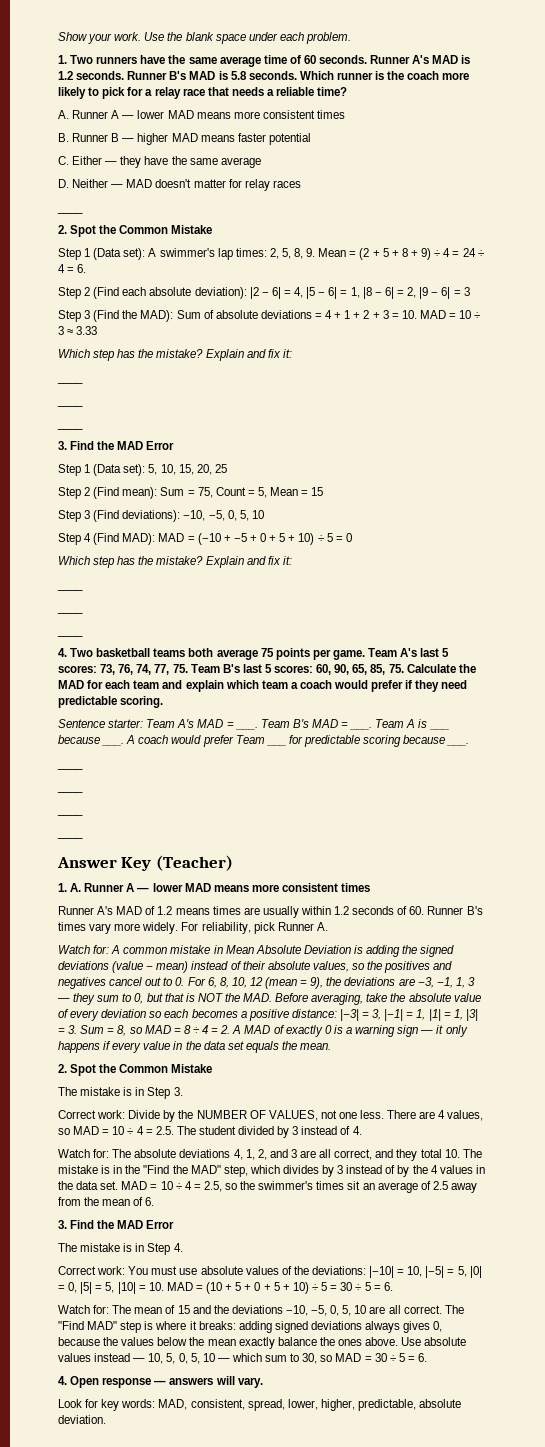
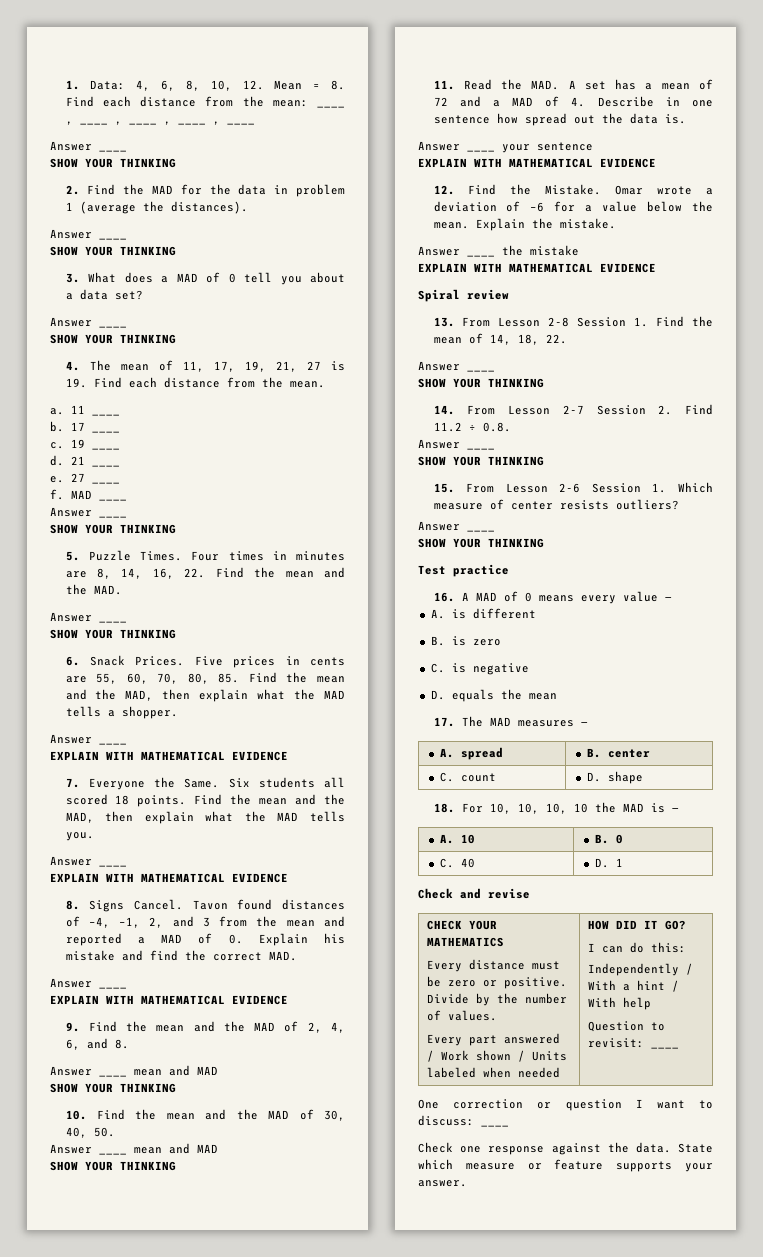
[58,32,351,44] [58,55,471,67] [58,71,470,80] [58,87,348,99] [58,110,345,119] [58,133,311,145] [58,156,261,168] [58,179,301,191] [57,211,83,214] [58,225,213,237] [58,248,484,260] [58,264,87,273] [58,287,470,299] [58,310,481,322] [58,326,98,335] [58,349,292,361] [57,381,83,384] [57,404,83,407] [57,427,83,430] [58,441,175,450] [58,464,227,476] [58,487,324,499] [58,510,264,522] [58,533,352,545] [58,556,292,568] [57,588,83,591] [57,611,83,614] [57,634,83,637] [58,648,450,660] [58,664,476,675] [58,680,468,692] [58,696,164,708] [58,719,428,730] [429,728,449,730] [58,735,265,747] [266,744,286,746] [288,735,470,747] [57,767,83,770] [57,790,83,793] [57,813,83,816] [57,836,83,839] [57,855,233,871] [58,883,371,892] [58,906,483,918] [58,922,328,934] [58,945,455,957] [58,961,453,973] [58,977,475,989] [57,993,481,1005] [58,1009,478,1021] [58,1025,468,1037] [58,1041,332,1053] [58,1064,213,1076] [58,1087,183,1099] [58,1110,484,1122] [58,1126,362,1138] [58,1149,482,1161] [58,1165,485,1177] [58,1181,477,1193] [58,1197,155,1206] [58,1220,175,1229] [58,1243,183,1255] [58,1266,482,1278] [58,1282,393,1294] [58,1305,464,1316] [58,1321,443,1333] [58,1337,467,1349] [58,1353,428,1364] [58,1376,263,1388] [58,1399,462,1411] [58,1415,106,1424] Show your work. Use the blank space under each problem. // 1. Two runners have the same average time of 60 seconds. Runner A's MAD is 1.2 seconds. Runner B's MAD is 5.8 seconds. Which runner is the coach more likely to pick for a relay race that needs a reliable time? // A. Runner A — lower MAD means more consistent times // B. Runner B — higher MAD means faster potential // C. Either — they have the same average // D. Neither — MAD doesn't matter for relay races // ____ // 2. Spot the Common Mistake // Step 1 (Data set): A swimmer's lap times: 2, 5, 8, 9. Mean = (2 + 5 + 8 + 9) ÷ 4 = 24 ÷ 4 = 6. // Step 2 (Find each absolute deviation): |2 − 6| = 4, |5 − 6| = 1, |8 − 6| = 2, |9 − 6| = 3 // Step 3 (Find the MAD): Sum of absolute deviations = 4 + 1 + 2 + 3 = 10. MAD = 10 ÷ 3 ≈ 3.33 // Which step has the mistake? Explain and fix it: // ____ // ____ // ____ // 3. Find the MAD Error // Step 1 (Data set): 5, 10, 15, 20, 25 // Step 2 (Find mean): Sum = 75, Count = 5, Mean = 15 // Step 3 (Find deviations): −10, −5, 0, 5, 10 // Step 4 (Find MAD): MAD = (−10 + −5 + 0 + 5 + 10) ÷ 5 = 0 // Which step has the mistake? Explain and fix it: // ____ // ____ // ____ // 4. Two basketball teams both average 75 points per game. Team A's last 5 scores: 73, 76, 74, 77, 75. Team B's last 5 scores: 60, 90, 65, 85, 75. Calculate the MAD for each team and explain which team a coach would prefer if they need predictable scoring. // Sentence starter: Team A's MAD = ___. Team B's MAD = ___. Team A is ___ because ___. A coach would prefer Team ___ for predictable scoring because ___. // ____ // ____ // ____ // ____ // Answer Key (Teacher) // 1. A. Runner A — lower MAD means more consistent times // Runner A's MAD of 1.2 means times are usually within 1.2 seconds of 60. Runner B's times vary more widely. For reliability, pick Runner A. // Watch for: A common mistake in Mean Absolute Deviation is adding the signed deviations (value − mean) instead of their absolute values, so the positives and negatives cancel out to 0. For 6, 8, 10, 12 (mean = 9), the deviations are −3, −1, 1, 3 — they sum to 0, but that is NOT the MAD. Before averaging, take the absolute value of every deviation so each becomes a positive distance: |−3| = 3, |−1| = 1, |1| = 1, |3| = 3. Sum = 8, so MAD = 8 ÷ 4 = 2. A MAD of exactly 0 is a warning sign — it only happens if every value in the data set equals the mean. // 2. Spot the Common Mistake // The mistake is in Step 3. // Correct work: Divide by the NUMBER OF VALUES, not one less. There are 4 values, so MAD = 10 ÷ 4 = 2.5. The student divided by 3 instead of 4. // Watch for: The absolute deviations 4, 1, 2, and 3 are all correct, and they total 10. The mistake is in the "Find the MAD" step, which divides by 3 instead of by the 4 values in the data set. MAD = 10 ÷ 4 = 2.5, so the swimmer's times sit an average of 2.5 away from the mean of 6. // 3. Find the MAD Error // The mistake is in Step 4. // Correct work: You must use absolute values of the deviations: |−10| = 10, |−5| = 5, |0| = 0, |5| = 5, |10| = 10. MAD = (10 + 5 + 0 + 5 + 10) ÷ 5 = 30 ÷ 5 = 6. // Watch for: The mean of 15 and the deviations −10, −5, 0, 5, 10 are all correct. The "Find MAD" step is where it breaks: adding signed deviations always gives 0, because the values below the mean exactly balance the ones above. Use absolute values instead — 10, 5, 0, 5, 10 — which sum to 30, so MAD = 30 ÷ 5 = 6. // 4. Open response — answers will vary. // Look for key words: MAD, consistent, spread, lower, higher, predictable, absolute deviation. -> [65,80,346,91] [65,96,345,108] [65,121,255,125] [50,141,127,152] [50,158,176,168] [65,184,345,197] [65,201,248,214] [50,229,127,240] [50,246,176,256] [65,272,345,285] [65,289,143,300] [50,317,127,328] [50,334,176,344] [65,360,345,372] [65,377,325,388] [50,405,85,415] [92,414,120,416] [50,421,85,432] [92,431,120,433] [50,439,85,449] [92,448,120,450] [50,455,85,466] [92,465,120,467] [50,473,85,483] [92,482,120,484] [50,489,92,500] [99,499,127,501] [50,507,127,518] [50,524,176,534] [65,550,345,561] [65,567,345,579] [65,584,122,595] [50,612,127,623] [50,629,176,639] [65,655,345,668] [65,672,345,684] [65,689,345,702] [65,706,178,719] [50,734,127,745] [50,751,288,761] [65,777,345,790] [65,794,345,807] [65,811,345,824] [65,832,94,841] [50,856,127,867] [50,873,288,883] [65,899,345,912] [65,916,345,928] [65,933,345,946] [65,950,297,961] [50,978,127,989] [50,995,288,1005] [65,1021,345,1033] [65,1038,129,1050] [50,1065,218,1077] [50,1083,176,1093] [65,1109,345,1121] [65,1127,115,1138] [50,1143,218,1155] [50,1161,176,1171] [433,79,713,90] [433,96,713,107] [433,113,686,126] [418,141,593,153] [418,158,656,168] [433,184,713,195] [433,201,713,212] [433,218,616,231] [418,245,579,257] [418,263,656,273] [418,289,509,302] [433,316,713,327] [433,333,567,345] [418,361,495,372] [418,378,544,388] [433,404,713,415] [433,422,511,432] [418,439,495,450] [418,456,544,466] [433,482,713,493] [433,499,679,510] [418,521,495,532] [418,538,544,548] [418,564,509,577] [433,591,672,604] [430,608,536,619] [430,636,501,646] [430,663,529,675] [430,689,557,702] [433,716,588,727] [439,747,503,760] [586,748,650,758] [439,772,496,782] [586,771,643,784] [433,802,679,814] [439,834,475,844] [594,834,623,844] [439,858,475,868] [594,858,623,868] [418,888,530,899] [427,920,498,930] [427,937,505,947] [427,959,561,972] [427,976,568,989] [427,993,568,1006] [427,1010,498,1021] [427,1033,561,1046] [427,1050,568,1062] [427,1067,561,1078] [588,920,687,930] [588,942,687,953] [588,963,694,976] [588,980,680,992] [588,997,652,1010] [588,1021,666,1032] [588,1038,680,1049] [418,1099,713,1111] [418,1115,509,1127] [418,1142,713,1155] [418,1159,713,1172] [418,1180,467,1187] 1. Data: 4, 6, 8, 10, 12. Mean = 8. Find each distance from the mean: ____ , ____ , ____ , ____ , ____ // Answer ____ // SHOW YOUR THINKING // 2. Find the MAD for the data in problem 1 (average the distances). // Answer ____ // SHOW YOUR THINKING // 3. What does a MAD of 0 tell you about a data set? // Answer ____ // SHOW YOUR THINKING // 4. The mean of 11, 17, 19, 21, 27 is 19. Find each distance from the mean. // a. 11 ____ // b. 17 ____ // c. 19 ____ // d. 21 ____ // e. 27 ____ // f. MAD ____ // Answer ____ // SHOW YOUR THINKING // 5. Puzzle Times. Four times in minutes are 8, 14, 16, 22. Find the mean and the MAD. // Answer ____ // SHOW YOUR THINKING // 6. Snack Prices. Five prices in cents are 55, 60, 70, 80, 85. Find the mean and the MAD, then explain what the MAD tells a shopper. // Answer ____ // EXPLAIN WITH MATHEMATICAL EVIDENCE // 7. Everyone the Same. Six students all scored 18 points. Find the mean and the MAD, then explain what the MAD tells you. // Answer ____ // EXPLAIN WITH MATHEMATICAL EVIDENCE // 8. Signs Cancel. Tavon found distances of −4, −1, 2, and 3 from the mean and reported a MAD of 0. Explain his mistake and find the correct MAD. // Answer ____ // EXPLAIN WITH MATHEMATICAL EVIDENCE // 9. Find the mean and the MAD of 2, 4, 6, and 8. // Answer ____ mean and MAD // SHOW YOUR THINKING // 10. Find the mean and the MAD of 30, 40, 50. // Answer ____ mean and MAD // SHOW YOUR THINKING // 11. Read the MAD. A set has a mean of 72 and a MAD of 4. Describe in one sentence how spread out the data is. // Answer ____ your sentence // EXPLAIN WITH MATHEMATICAL EVIDENCE // 12. Find the Mistake. Omar wrote a deviation of −6 for a value below the mean. Explain the mistake. // Answer ____ the mistake // EXPLAIN WITH MATHEMATICAL EVIDENCE // Spiral review // 13. From Lesson 2-8 Session 1. Find the mean of 14, 18, 22. // Answer ____ // SHOW YOUR THINKING // 14. From Lesson 2-7 Session 2. Find 11.2 ÷ 0.8. // Answer ____ // SHOW YOUR THINKING // 15. From Lesson 2-6 Session 1. Which measure of center resists outliers? // Answer ____ // SHOW YOUR THINKING // Test practice // 16. A MAD of 0 means every value — // A. is different // B. is zero // C. is negative // D. equals the mean // 17. The MAD measures — // A. spread | B. center // C. count | D. shape // 18. For 10, 10, 10, 10 the MAD is — // A. 10 | B. 0 // C. 40 | D. 1 // Check and revise // CHECK YOUR MATHEMATICS // Every distance must be zero or positive. Divide by the number of values. // Every part answered / Work shown / Units labeled when needed | HOW DID IT GO? // I can do this: // Independently / With a hint / With help // Question to revisit: ____ // One correction or question I want to discuss: ____ // Check one response against the data. State which measure or feature supports your answer.

